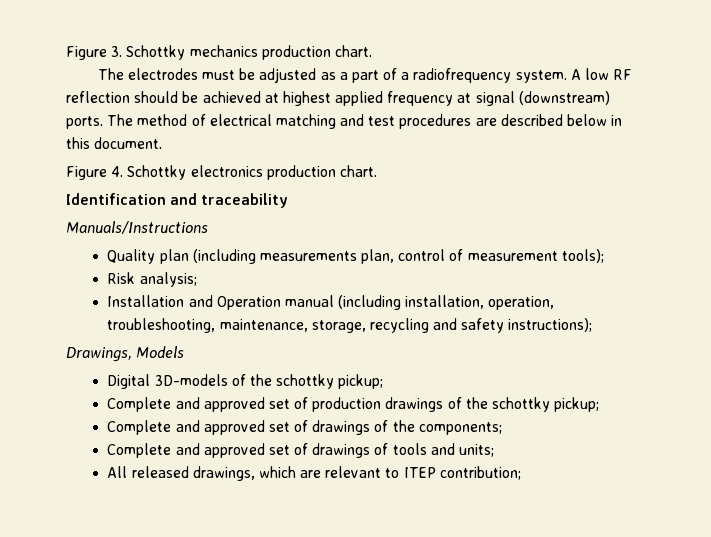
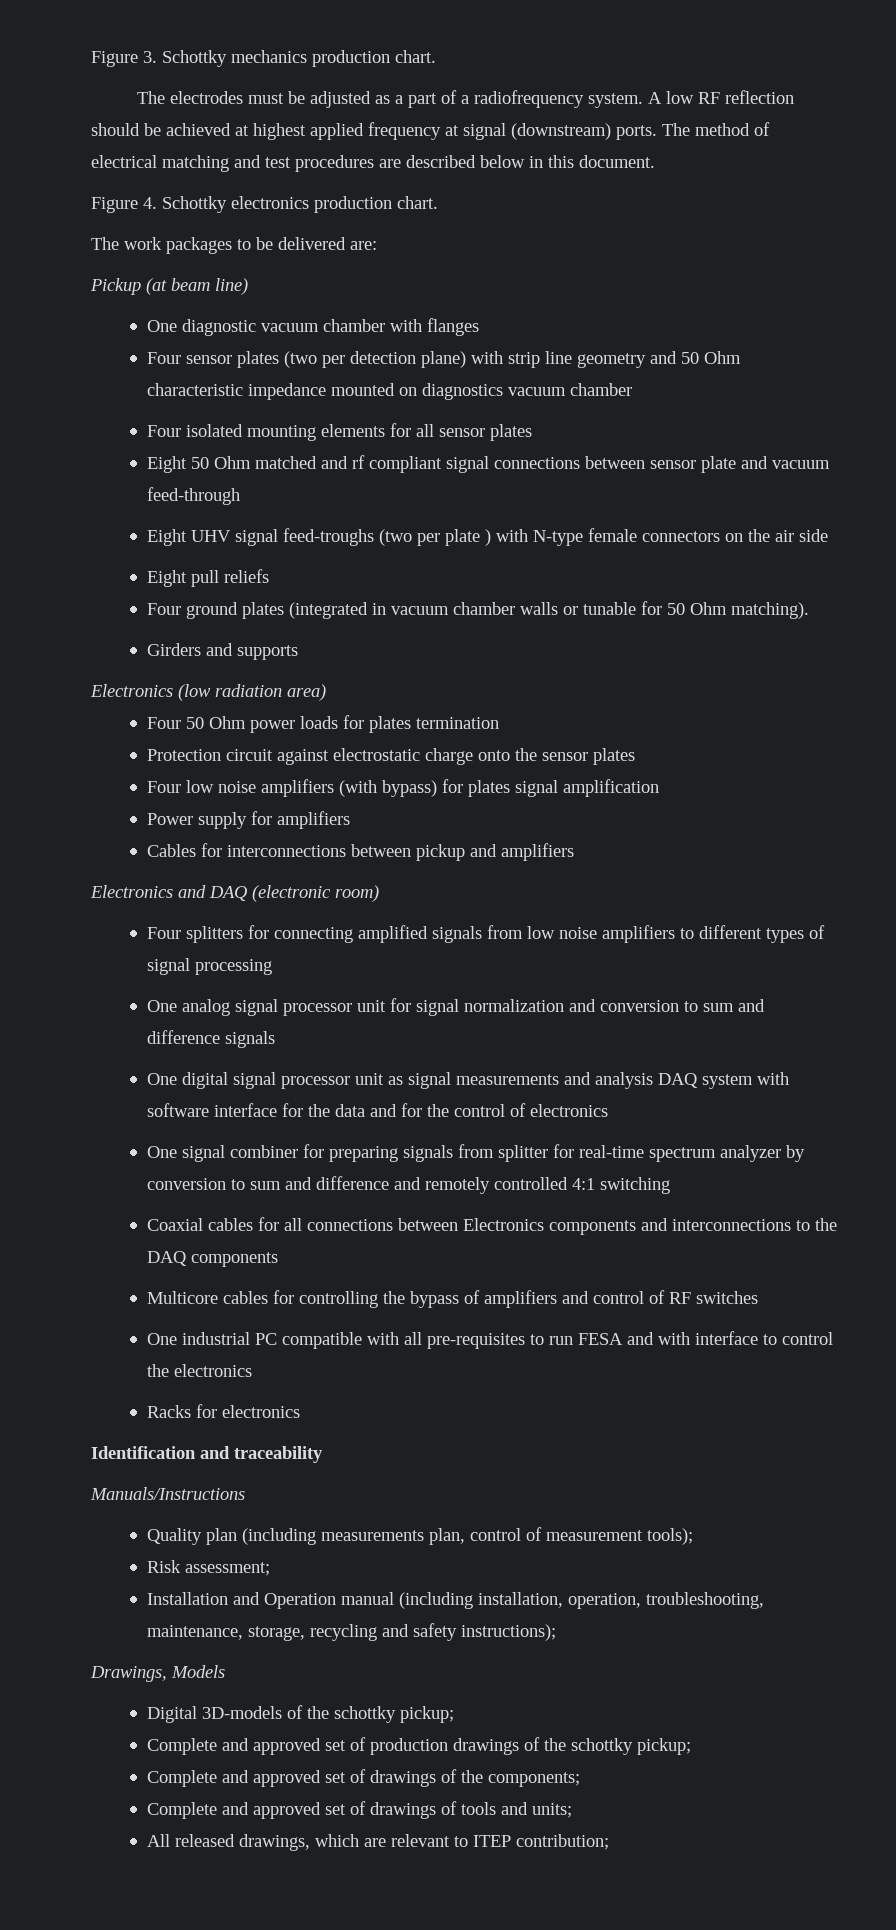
(377, 171) none -> [91,237,377,254] [90,278,248,295] [146,318,479,336] [146,351,741,368] [146,383,632,400] [146,423,532,441] [146,455,830,473] [146,487,240,505] [146,528,828,546] [146,569,269,587] [146,601,809,619] [146,643,298,660] [90,684,326,701] [146,715,499,733] [146,748,635,765] [146,779,659,797] [146,811,350,829] [146,843,574,861] [90,885,379,902] [146,925,825,943] [146,958,272,975] [146,998,765,1016] [146,1030,275,1048] [146,1072,789,1089] [146,1103,608,1117] [146,1144,805,1162] [146,1176,670,1194] [146,1217,837,1235] [146,1251,278,1267] [146,1290,758,1308] [146,1331,833,1349] [146,1364,252,1377] [146,1404,300,1418] // The work packages to be delivered are: // Pickup (at beam line) // One diagnostic vacuum chamber with flanges // Four sensor plates (two per detection plane) with strip line geometry and 50 Ohm characteristic impedance mounted on diagnostics vacuum chamber // Four isolated mounting elements for all sensor plates // Eight 50 Ohm matched and rf compliant signal connections between sensor plate and vacuum feed-through // Eight UHV signal feed-troughs (two per plate ) with N-type female connectors on the air side // Eight pull reliefs // Four ground plates (integrated in vacuum chamber walls or tunable for 50 Ohm matching). // Girders and supports // Electronics (low radiation area) // Four 50 Ohm power loads for plates termination // Protection circuit against electrostatic charge onto the sensor plates // Four low noise amplifiers (with bypass) for plates signal amplification // Power supply for amplifiers // Cables for interconnections between pickup and amplifiers // Electronics and DAQ (electronic room) // Four splitters for connecting amplified signals from low noise amplifiers to different types of signal processing // One analog signal processor unit for signal normalization and conversion to sum and difference signals // One digital signal processor unit as signal measurements and analysis DAQ system with software interface for the data and for the control of electronics // One signal combiner for preparing signals from splitter for real-time spectrum analyzer by conversion to sum and difference and remotely controlled 4:1 switching // Coaxial cables for all connections between Electronics components and interconnections to the DAQ components // Multicore cables for controlling the bypass of amplifiers and control of RF switches // One industrial PC compatible with all pre-requisites to run FESA and with interface to control the electronics // Racks for electronics
[139,272,197,287] analysis; -> [184,1562,270,1576] assessment;

